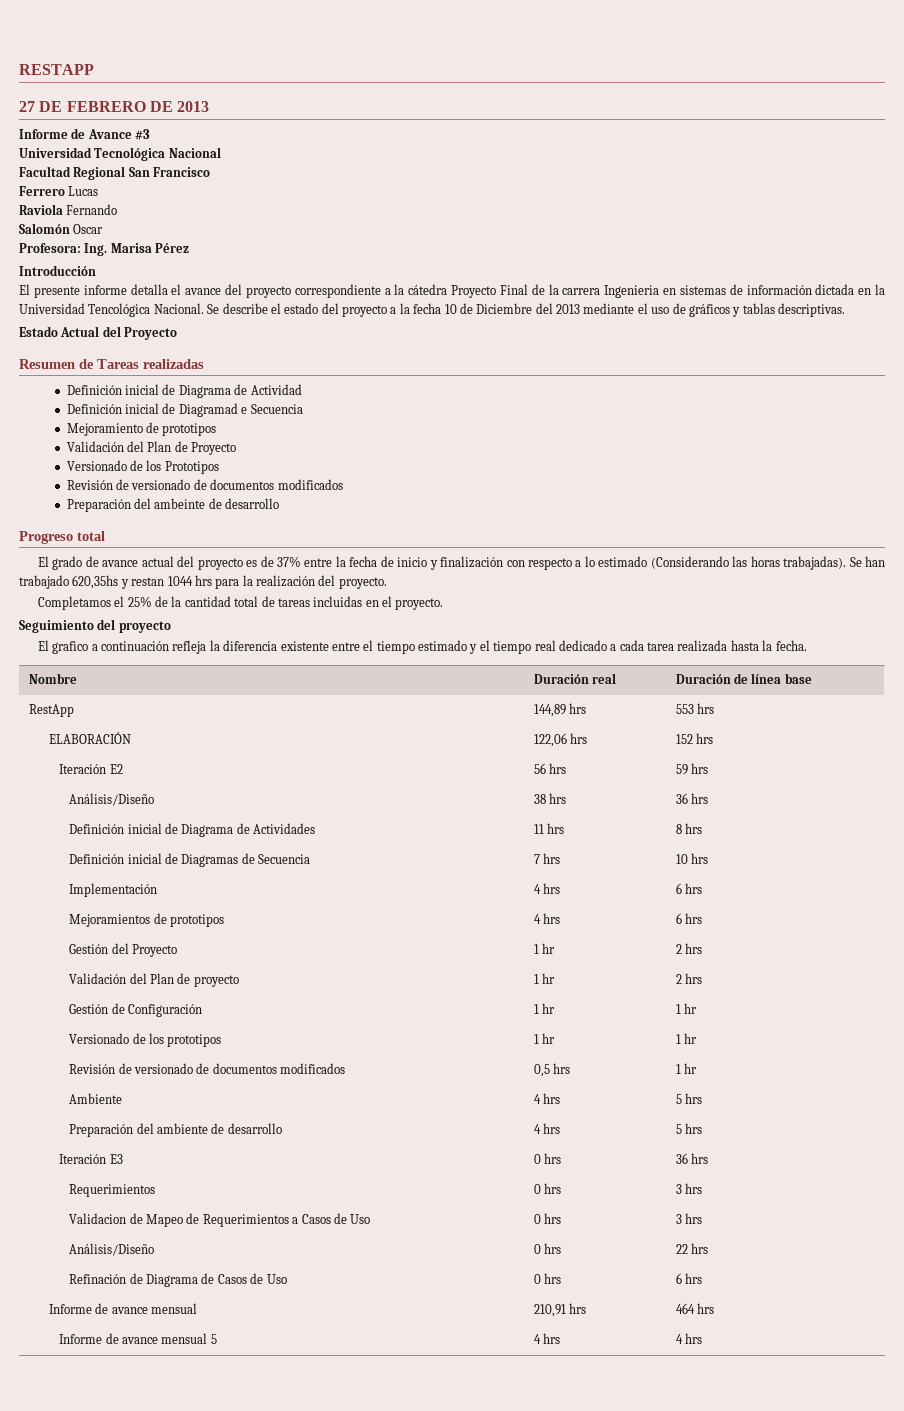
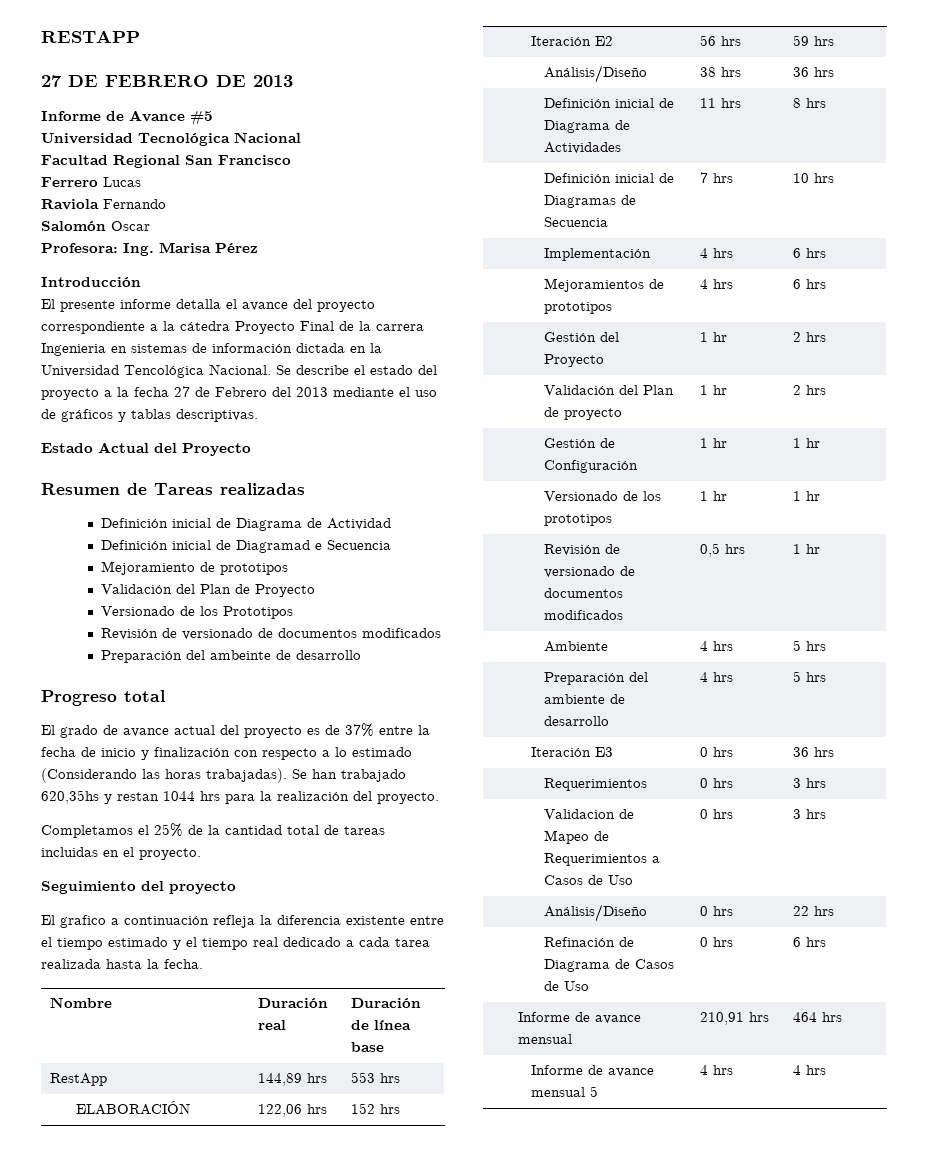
[135,129,151,140] #3 -> [190,110,213,126] #5
[444,303,533,314] 10 de Diciembre -> [174,386,267,397] 27 de Febrero

